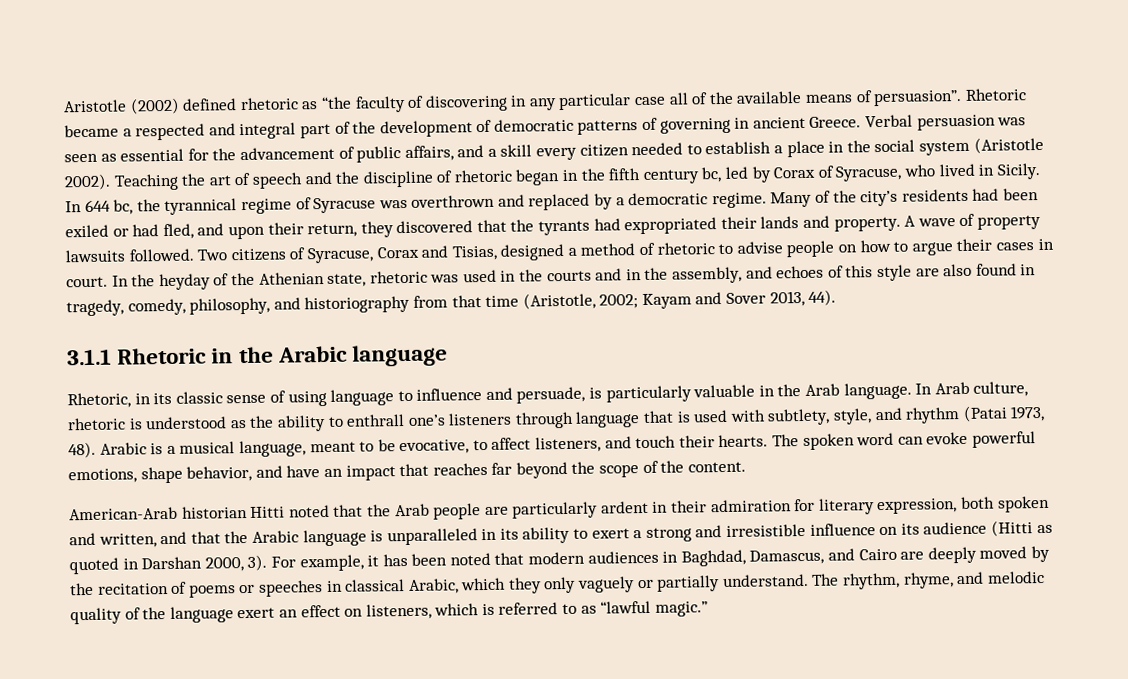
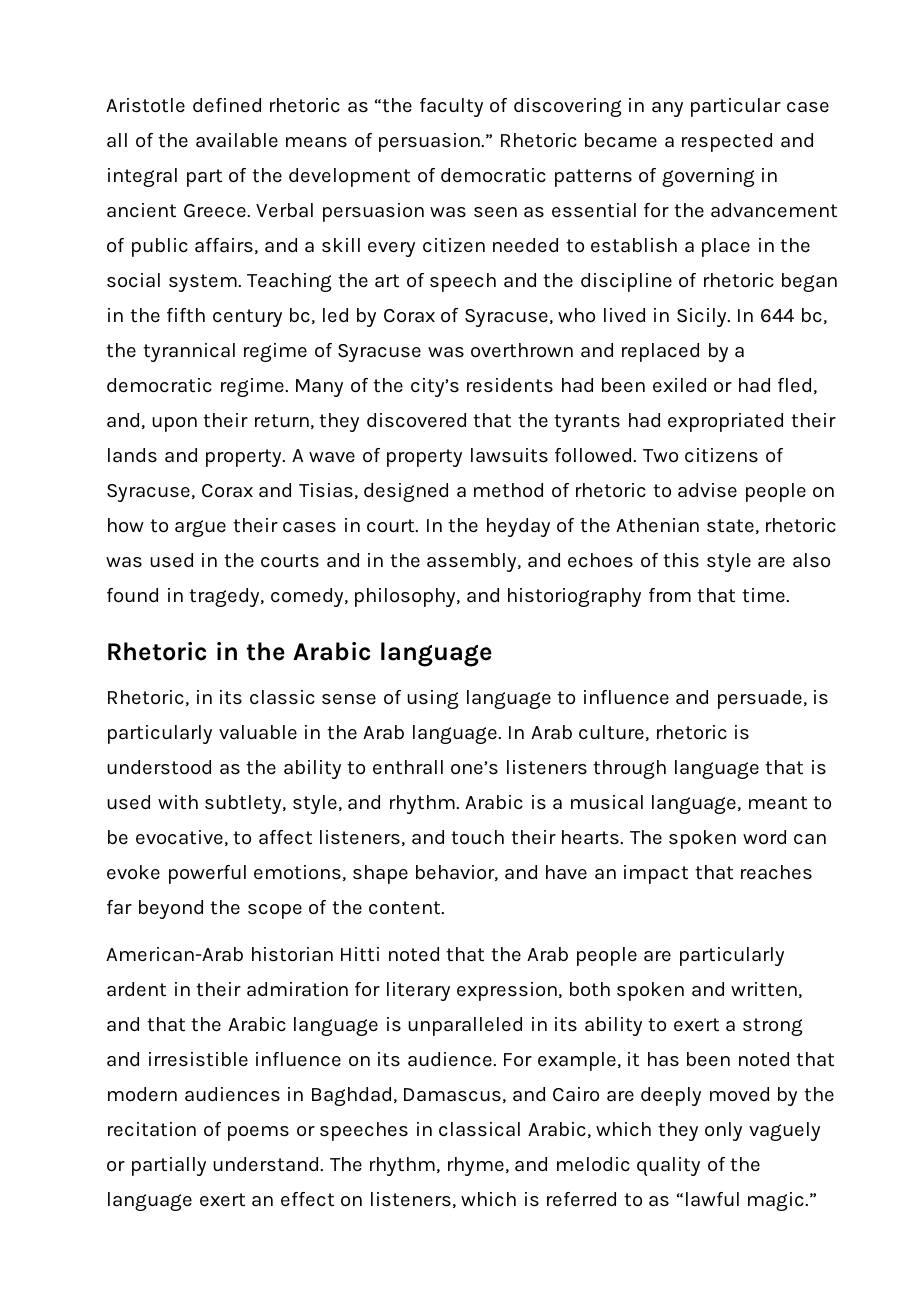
[129,97,180,115] (2002) -> (186, 105) none
[873,89,963,107] persuasion”. -> [377,132,494,152] persuasion.”
[918,136,1044,156] [64,173,111,191] system (Aristotle 2002). -> [167,274,242,293] system.
[197,223,225,236] and -> [106,413,145,430] and,
[485,289,837,310] [67,348,112,366] time (Aristotle, 2002; Kayam and Sover 2013, 44). // 3.1.1 -> [741,587,790,603] time. //
[905,405,1046,424] [68,441,96,459] rhythm (Patai 1973, 48). -> [387,795,460,815] rhythm.
[923,520,1053,537] [69,554,268,575] audience (Hitti as quoted in Darshan 2000, 3). -> [406,1051,497,1067] audience.

